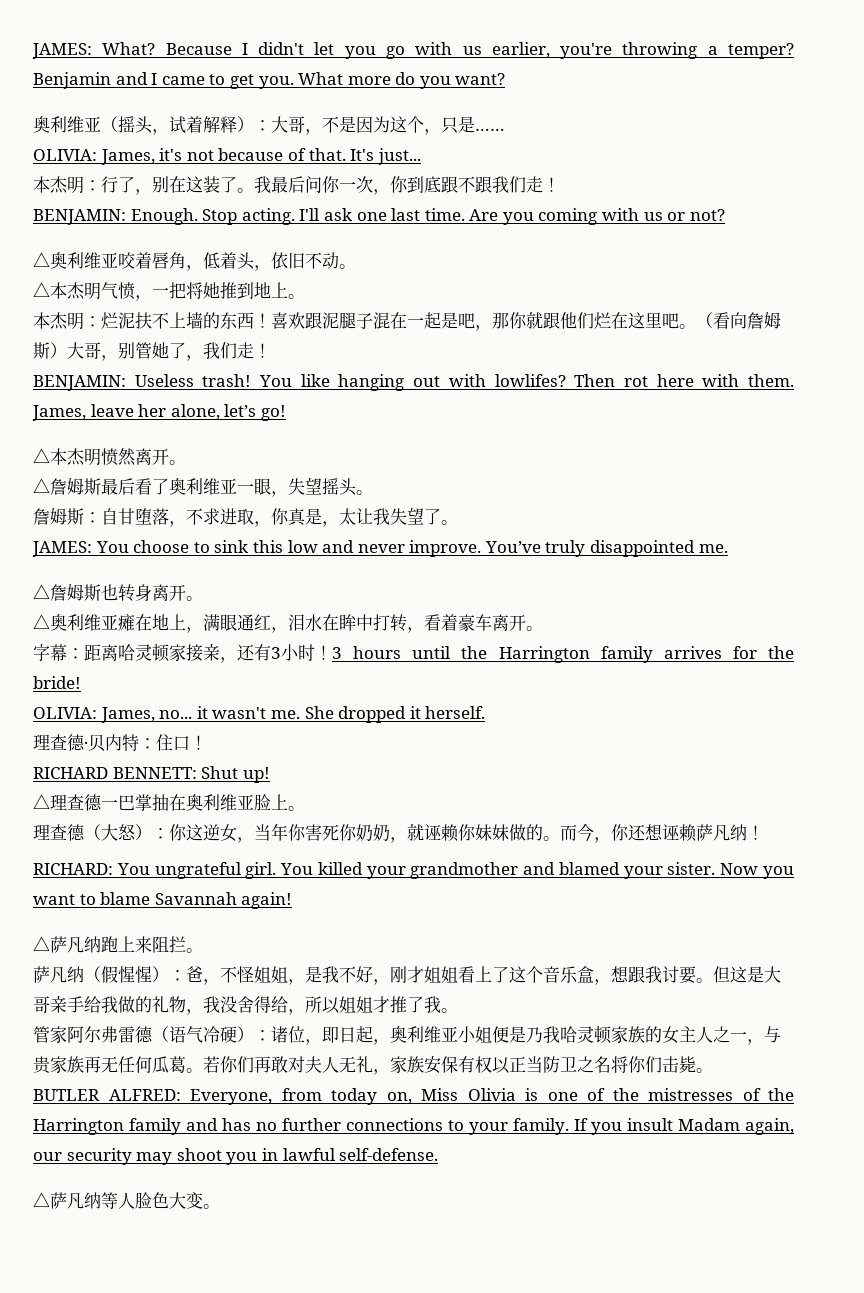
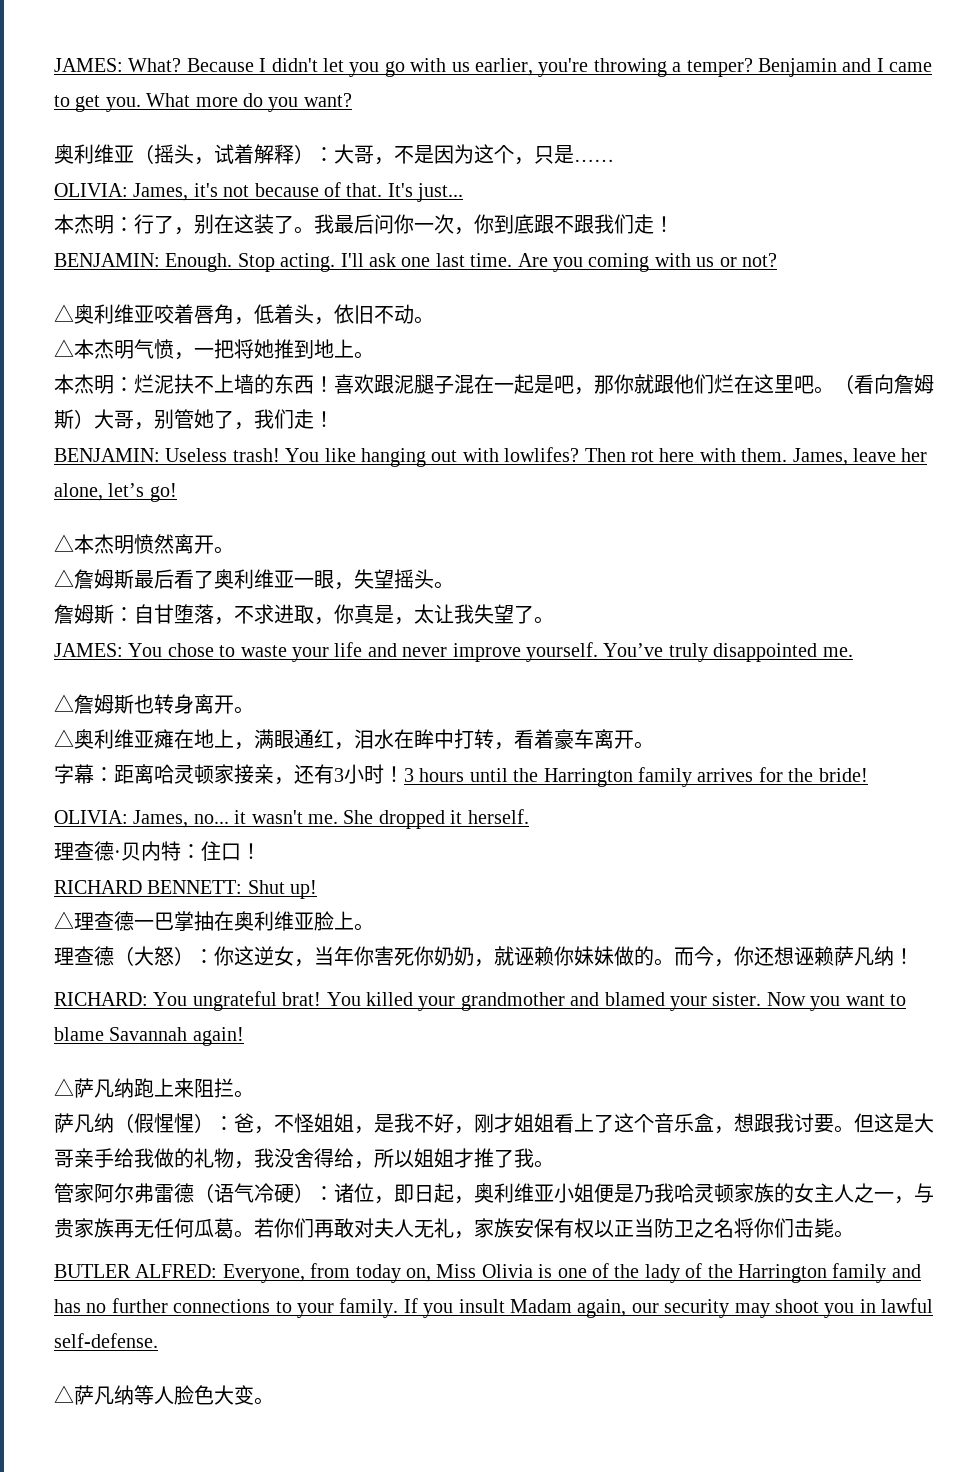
[133,540,482,557] choose to sink this low and never improve. -> [167,642,598,662] chose to waste your life and never improve yourself.
[245,862,277,879] girl. -> [282,992,322,1006] brat!
[648,1088,733,1101] mistresses -> [644,1264,680,1283] lady

